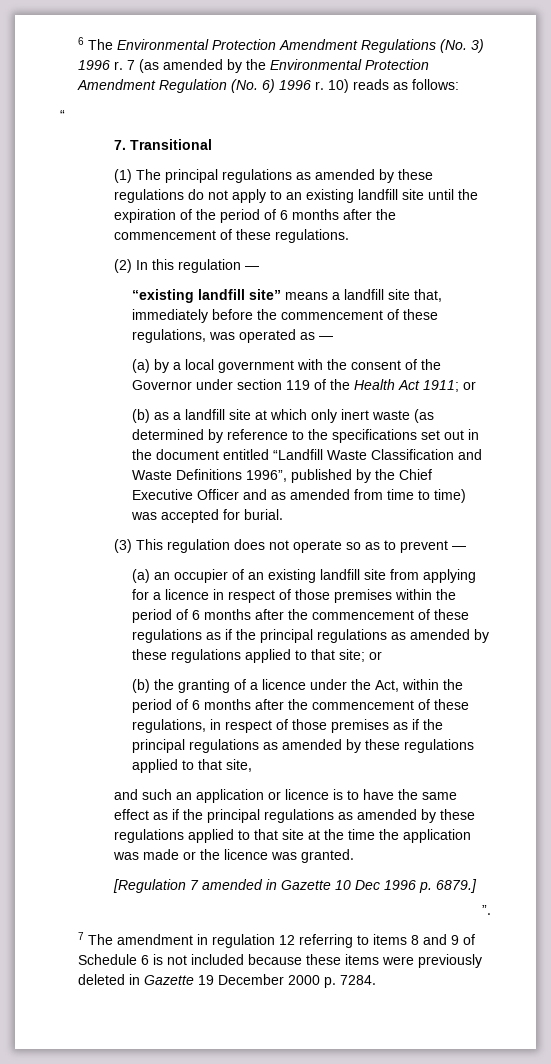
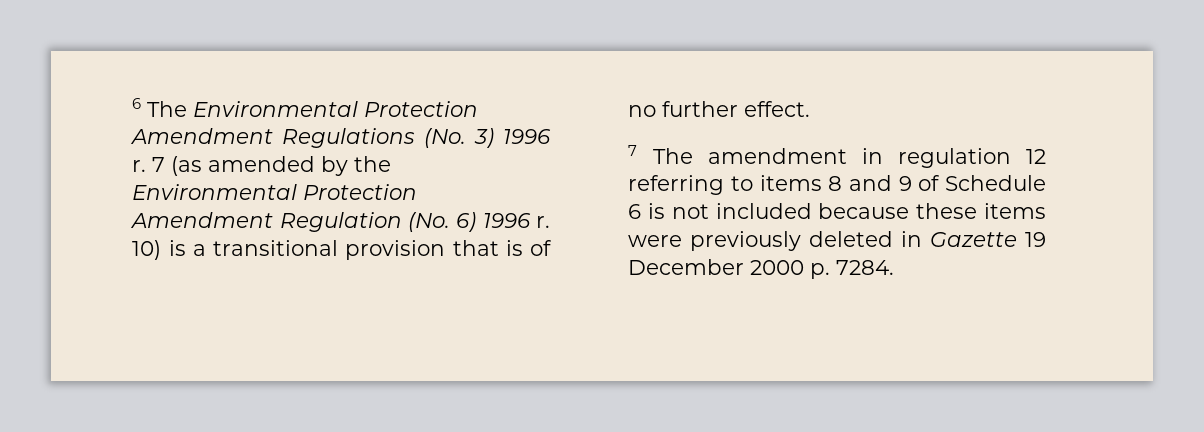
[352,79,459,90] [60,110,65,120] [113,139,212,150] [113,169,433,183] [113,189,478,203] [113,209,396,223] [113,229,349,243] [113,259,259,273] [131,289,442,303] [131,309,438,323] [131,329,333,343] [131,359,441,373] [131,379,476,392] [131,409,434,423] [131,429,479,443] [131,449,482,460] [131,469,432,483] [131,489,466,503] [130,509,283,523] [113,539,466,553] [131,569,476,583] [131,589,456,603] [131,609,469,623] [131,629,489,643] [131,649,382,663] [131,679,463,693] [131,699,469,713] [131,719,443,733] [131,739,474,753] [131,759,252,773] [113,789,457,803] [113,809,475,823] [113,829,471,843] [112,849,354,863] [112,879,477,893] [482,905,491,915] reads as follows: // “ // 7. Transitional // (1) The principal regulations as amended by these regulations do not apply to an existing landfill site until the expiration of the period of 6 months after the commencement of these regulations. // (2) In this regulation — // “existing landfill site” means a landfill site that, immediately before the commencement of these regulations, was operated as — // (a) by a local government with the consent of the Governor under section 119 of the Health Act 1911; or // (b) as a landfill site at which only inert waste (as determined by reference to the specifications set out in the document entitled “Landfill Waste Classification and Waste Definitions 1996”, published by the Chief Executive Officer and as amended from time to time) was accepted for burial. // (3) This regulation does not operate so as to prevent — // (a) an occupier of an existing landfill site from applying for a licence in respect of those premises within the period of 6 months after the commencement of these regulations as if the principal regulations as amended by these regulations applied to that site; or // (b) the granting of a licence under the Act, within the period of 6 months after the commencement of these regulations, in respect of those premises as if the principal regulations as amended by these regulations applied to that site, // and such an application or licence is to have the same effect as if the principal regulations as amended by these regulations applied to that site at the time the application was made or the licence was granted. // [Regulation 7 amended in Gazette 10 Dec 1996 p. 6879.] // ”. -> [168,240,552,260] [628,101,811,117] is a transitional provision that is of no further effect.

